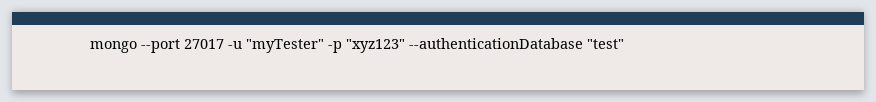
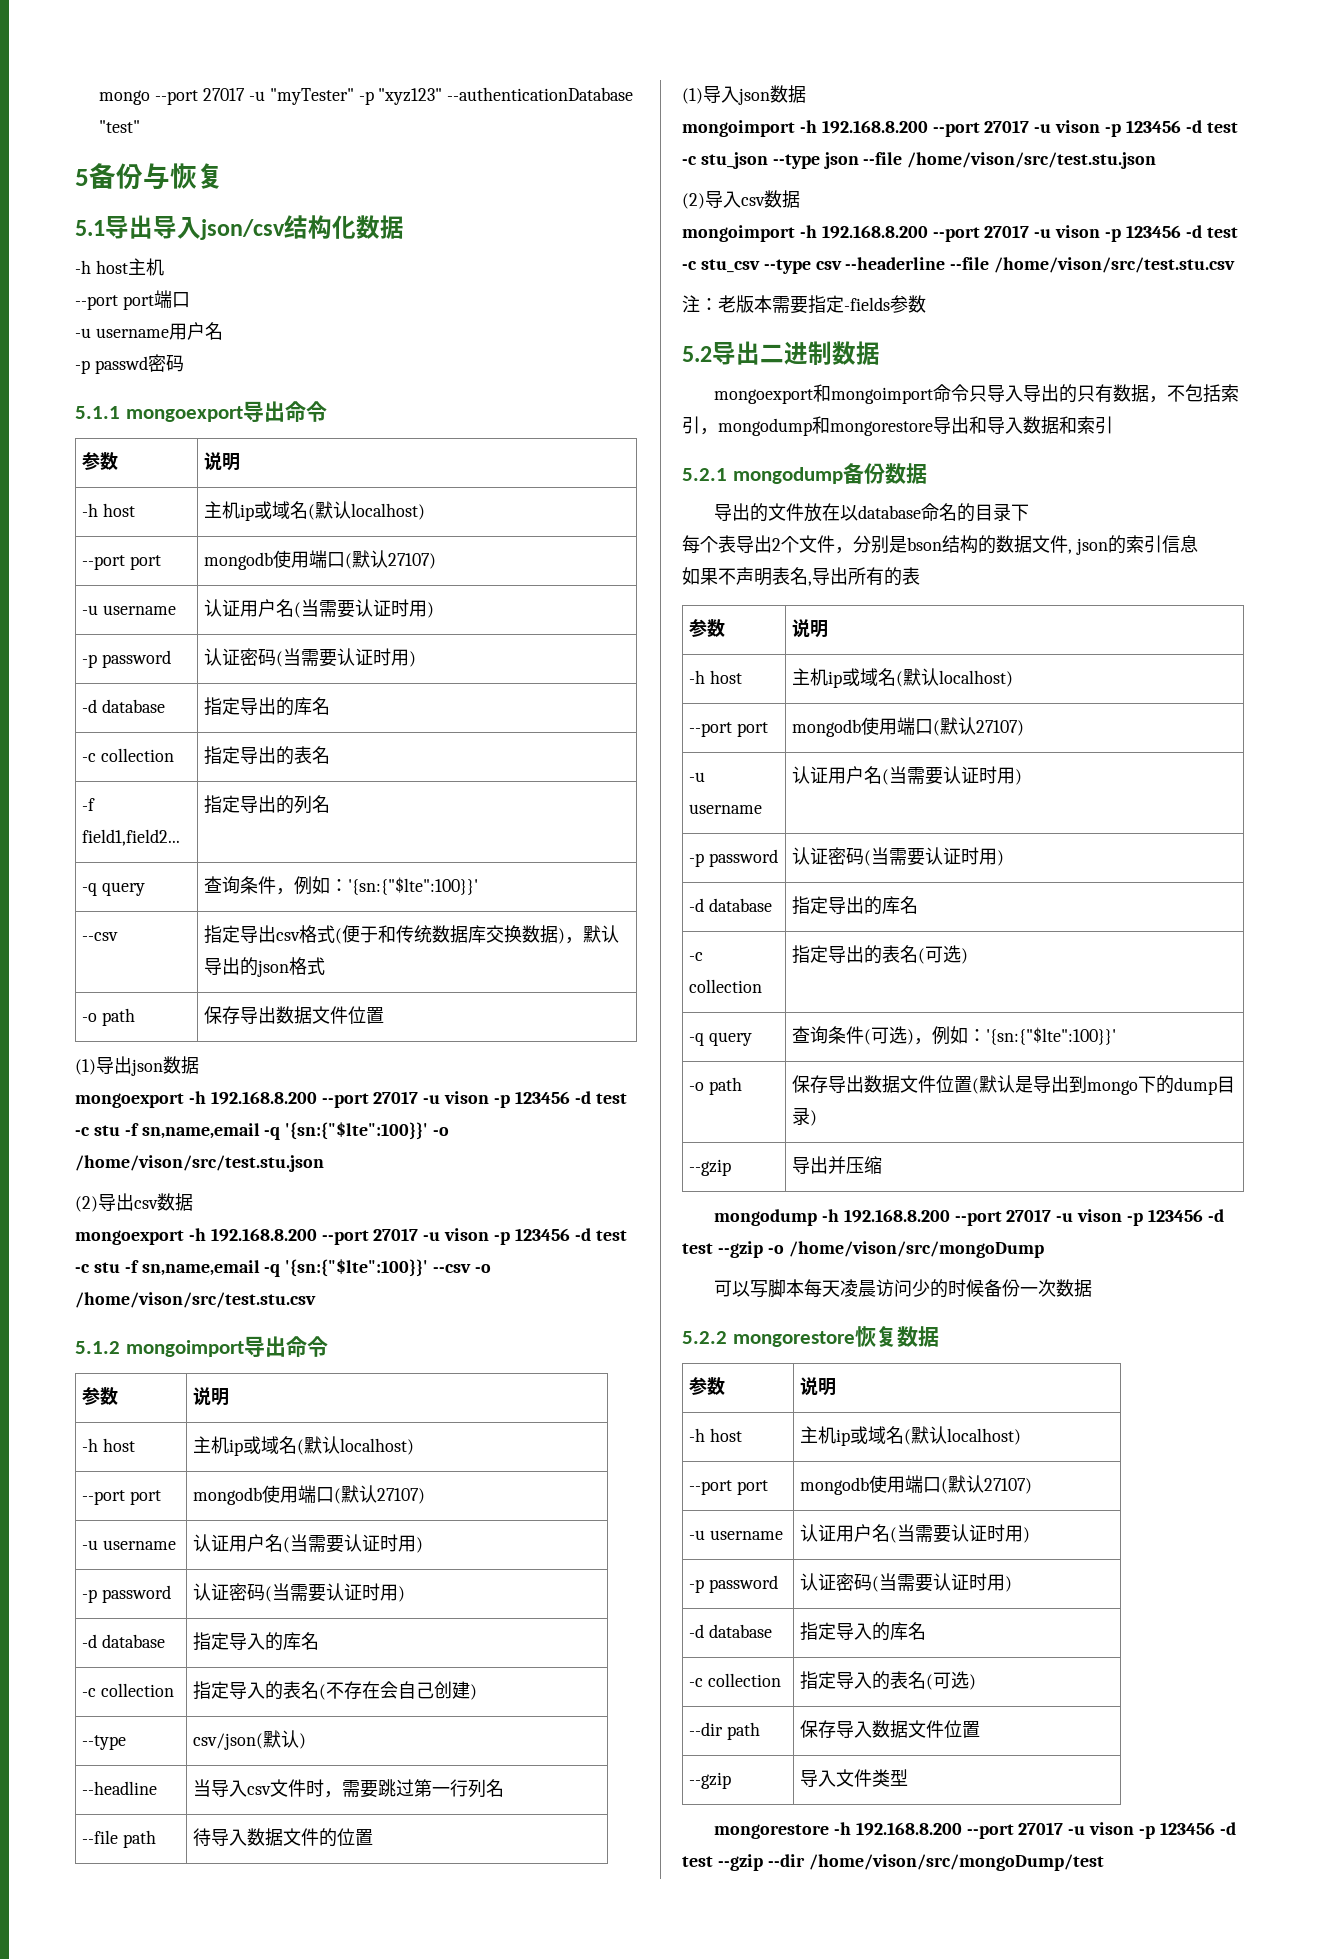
(625, 44) none -> [75,163,224,190] [75,215,404,240] [75,258,164,276] [75,290,190,310] [75,322,223,340] [75,354,184,374] [75,401,327,422] [82,452,119,470] [204,452,241,471] [82,503,136,517] [204,501,426,521] [82,555,162,570] [204,550,437,570] [82,605,177,615] [204,599,435,618] [82,650,172,668] [204,648,417,667] [82,699,166,713] [204,697,331,716] [82,748,175,762] [204,746,331,765] [82,798,96,811] [82,829,181,846] [204,795,331,814] [82,882,146,896] [204,876,479,895] [82,932,119,941] [204,925,620,944] [204,957,326,977] [82,1008,136,1026] [204,1006,385,1024] [75,1056,199,1076] [75,1091,627,1108] [75,1122,450,1140] [75,1155,324,1172] [75,1193,193,1212] [75,1228,627,1245] [75,1259,492,1277] [75,1292,316,1308] [75,1336,328,1357] [82,1387,119,1405] [193,1387,230,1406] [82,1438,136,1452] [193,1436,415,1456] [82,1490,162,1505] [193,1485,426,1505] [82,1540,177,1550] [193,1534,424,1553] [82,1585,172,1603] [193,1583,406,1602] [82,1634,166,1648] [193,1632,320,1651] [82,1683,175,1697] [193,1681,478,1700] [82,1735,127,1750] [193,1730,307,1750] [82,1781,158,1795] [193,1779,505,1798] [82,1830,157,1848] [193,1828,374,1847] [682,85,806,105] [682,120,1238,137] [682,152,1157,169] [682,190,800,209] [682,225,1238,242] [682,257,1236,274] [682,295,926,314] [682,341,880,365] [713,384,1239,404] [682,416,1113,436] [682,463,927,484] [713,503,1029,522] [682,535,1198,555] [682,567,920,586] [689,619,726,637] [792,619,829,638] [689,670,743,684] [792,668,1014,688] [689,722,769,737] [792,717,1025,737] [689,772,706,782] [689,804,763,814] [792,766,1023,785] [689,849,779,867] [792,847,1005,866] [689,898,773,912] [792,896,919,915] [689,952,704,961] [689,979,763,993] [792,945,969,964] [689,1032,753,1046] [792,1026,1117,1045] [689,1077,743,1095] [792,1075,1236,1095] [792,1107,818,1126] [689,1159,732,1176] [792,1156,883,1174] [713,1209,1224,1226] [682,1241,1044,1258] [713,1279,1092,1298] [682,1326,939,1347] [689,1377,726,1395] [800,1377,837,1396] [689,1428,743,1442] [800,1426,1022,1446] [689,1480,769,1495] [800,1475,1033,1495] [689,1530,784,1540] [800,1524,1031,1543] [689,1575,779,1593] [800,1573,1013,1592] [689,1624,773,1638] [800,1622,927,1641] [689,1673,782,1687] [800,1671,977,1690] [689,1722,761,1740] [800,1720,981,1738] [689,1772,732,1789] [800,1769,909,1787] [713,1822,1236,1839] [682,1854,1104,1871] // 5备份与恢复 // 5.1导出导入json/csv结构化数据 // -h host主机 // --port port端口 // -u username用户名 // -p passwd密码 // 5.1.1 mongoexport导出命令 // 参数 | 说明 // -h host | 主机ip或域名(默认localhost) // --port port | mongodb使用端口(默认27107) // -u username | 认证用户名(当需要认证时用) // -p password | 认证密码(当需要认证时用) // -d database | 指定导出的库名 // -c collection | 指定导出的表名 // -f field1,field2... | 指定导出的列名 // -q query | 查询条件，例如：'{sn:{"$lte":100}}' // --csv | 指定导出csv格式(便于和传统数据库交换数据)，默认导出的json格式 // -o path | 保存导出数据文件位置 // (1)导出json数据 // mongoexport -h 192.168.8.200 --port 27017 -u vison -p 123456 -d test -c stu -f sn,name,email -q '{sn:{"$lte":100}}' -o /home/vison/src/test.stu.json // (2)导出csv数据 // mongoexport -h 192.168.8.200 --port 27017 -u vison -p 123456 -d test -c stu -f sn,name,email -q '{sn:{"$lte":100}}' --csv -o /home/vison/src/test.stu.csv // 5.1.2 mongoimport导出命令 // 参数 | 说明 // -h host | 主机ip或域名(默认localhost) // --port port | mongodb使用端口(默认27107) // -u username | 认证用户名(当需要认证时用) // -p password | 认证密码(当需要认证时用) // -d database | 指定导入的库名 // -c collection | 指定导入的表名(不存在会自己创建) // --type | csv/json(默认) // --headline | 当导入csv文件时，需要跳过第一行列名 // --file path | 待导入数据文件的位置 // (1)导入json数据 // mongoimport -h 192.168.8.200 --port 27017 -u vison -p 123456 -d test -c stu_json --type json --file /home/vison/src/test.stu.json // (2)导入csv数据 // mongoimport -h 192.168.8.200 --port 27017 -u vison -p 123456 -d test -c stu_csv --type csv --headerline --file /home/vison/src/test.stu.csv // 注：老版本需要指定-fields参数 // 5.2导出二进制数据 // mongoexport和mongoimport命令只导入导出的只有数据，不包括索引，mongodump和mongorestore导出和导入数据和索引 // 5.2.1 mongodump备份数据 // 导出的文件放在以database命名的目录下 // 每个表导出2个文件，分别是bson结构的数据文件, json的索引信息 // 如果不声明表名,导出所有的表 // 参数 | 说明 // -h host | 主机ip或域名(默认localhost) // --port port | mongodb使用端口(默认27107) // -u username | 认证用户名(当需要认证时用) // -p password | 认证密码(当需要认证时用) // -d database | 指定导出的库名 // -c collection | 指定导出的表名(可选) // -q query | 查询条件(可选)，例如：'{sn:{"$lte":100}}' // -o path | 保存导出数据文件位置(默认是导出到mongo下的dump目录) // --gzip | 导出并压缩 // mongodump -h 192.168.8.200 --port 27017 -u vison -p 123456 -d test --gzip -o /home/vison/src/mongoDump // 可以写脚本每天凌晨访问少的时候备份一次数据 // 5.2.2 mongorestore恢复数据 // 参数 | 说明 // -h host | 主机ip或域名(默认localhost) // --port port | mongodb使用端口(默认27107) // -u username | 认证用户名(当需要认证时用) // -p password | 认证密码(当需要认证时用) // -d database | 指定导入的库名 // -c collection | 指定导入的表名(可选) // --dir path | 保存导入数据文件位置 // --gzip | 导入文件类型 // mongorestore -h 192.168.8.200 --port 27017 -u vison -p 123456 -d test --gzip --dir /home/vison/src/mongoDump/test

